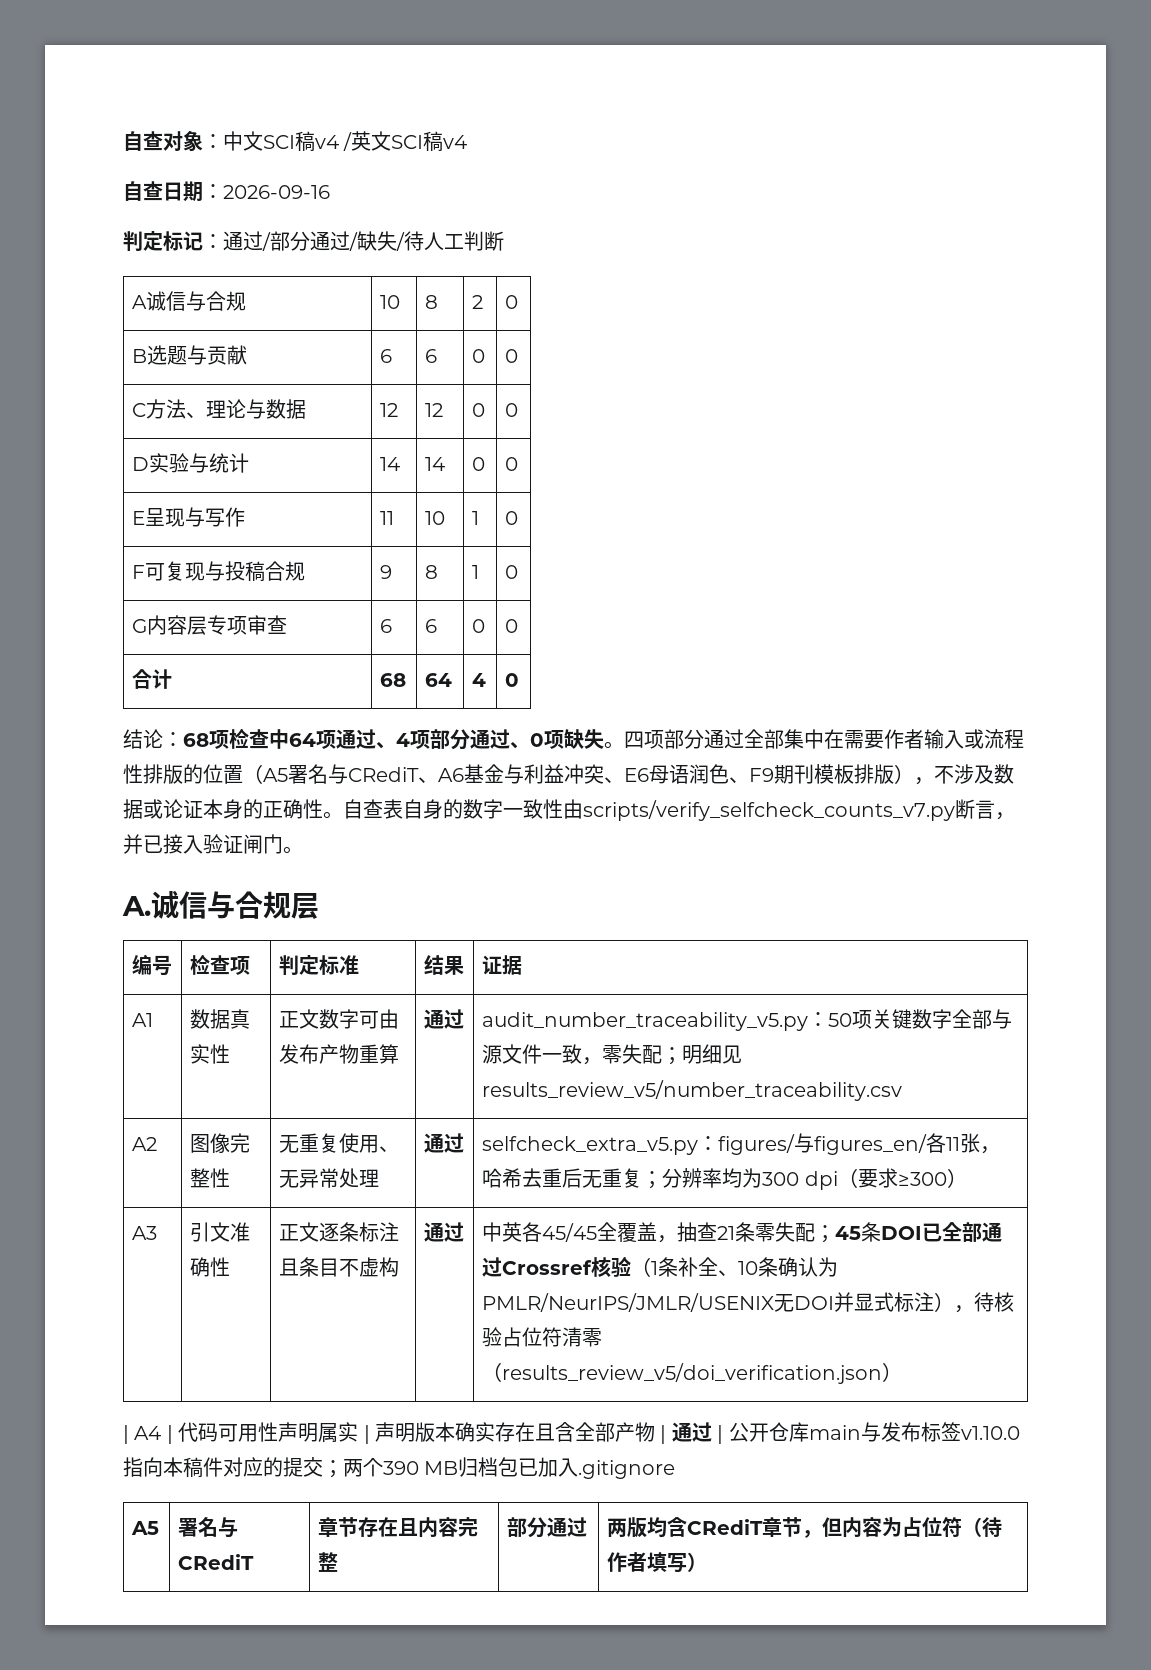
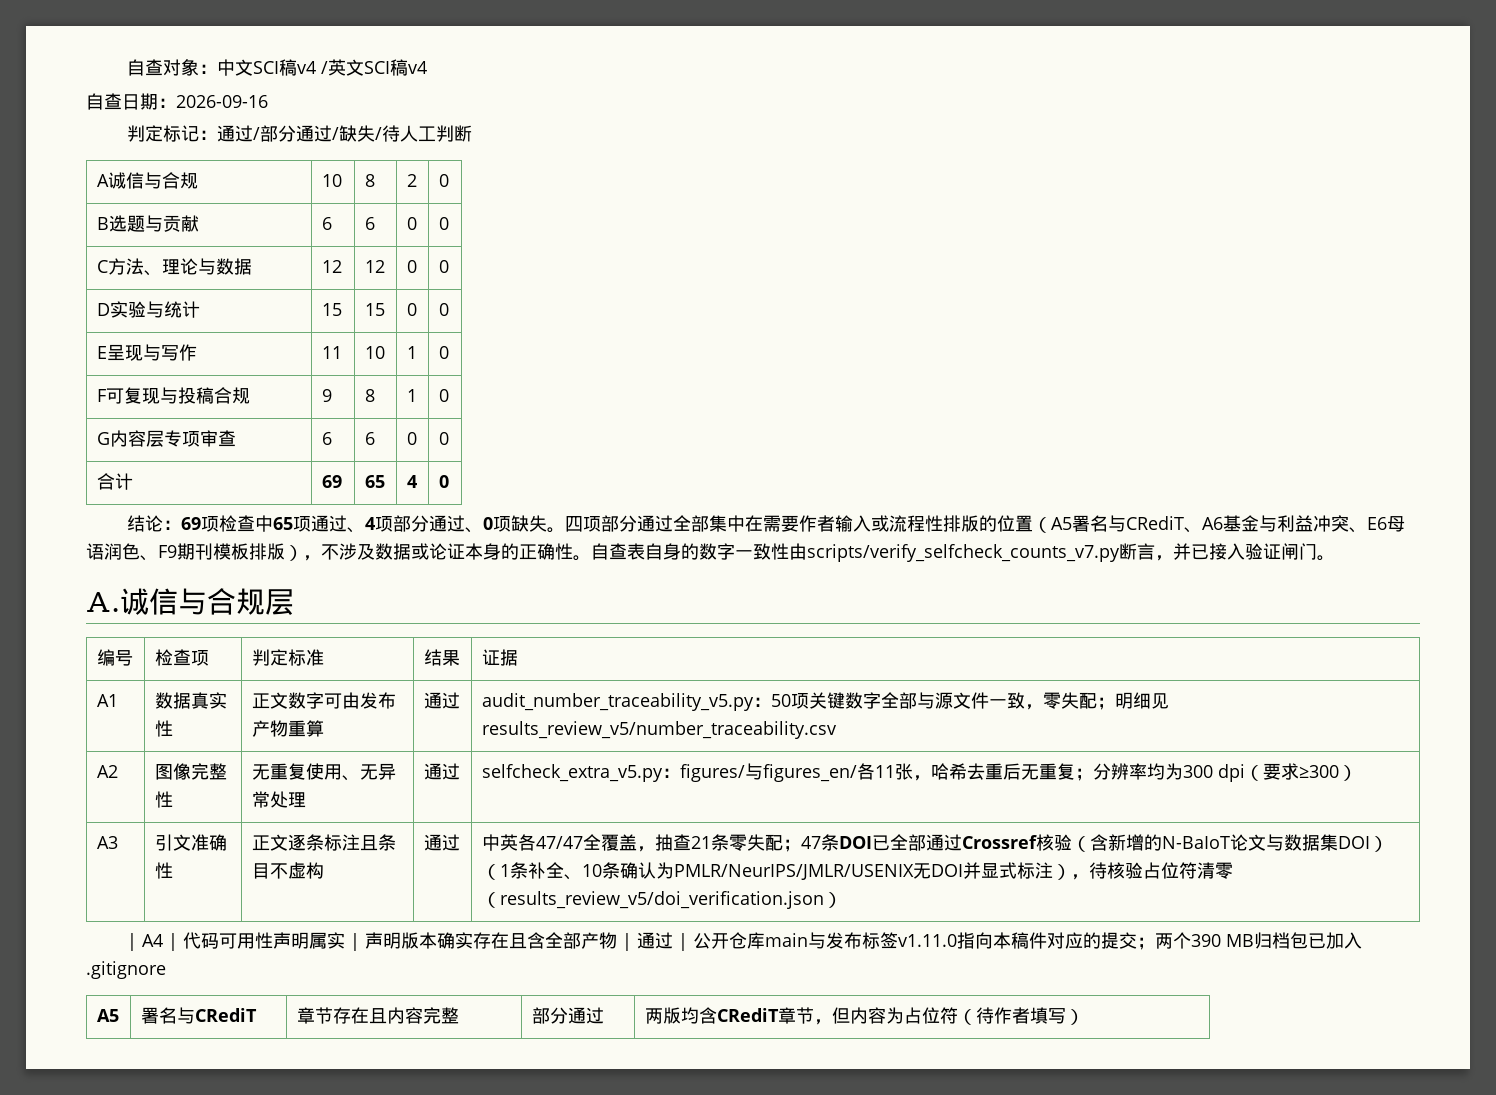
[380,457,401,471] [425,457,446,471] 14 | 14 -> [321,303,342,316] [364,303,385,316] 15 | 15
[380,673,407,687] [425,673,453,687] 68 | 64 -> [321,475,342,488] [364,475,385,488] 69 | 65
[183,733,209,747] 68 -> [181,517,202,530] 69
[289,733,316,747] 64 -> [273,517,294,530] 65
[542,1223,598,1242] 45/45 -> [535,836,583,849] 47/47
[835,1226,862,1240] 45 -> [800,836,821,849] 47
(652, 1267) none -> [1089,834,1388,852] [481,864,500,880] 含新增的N-BaIoT论文与数据集DOI）（
[960,1426,1020,1440] v1.10.0 -> [898,934,958,947] v1.11.0

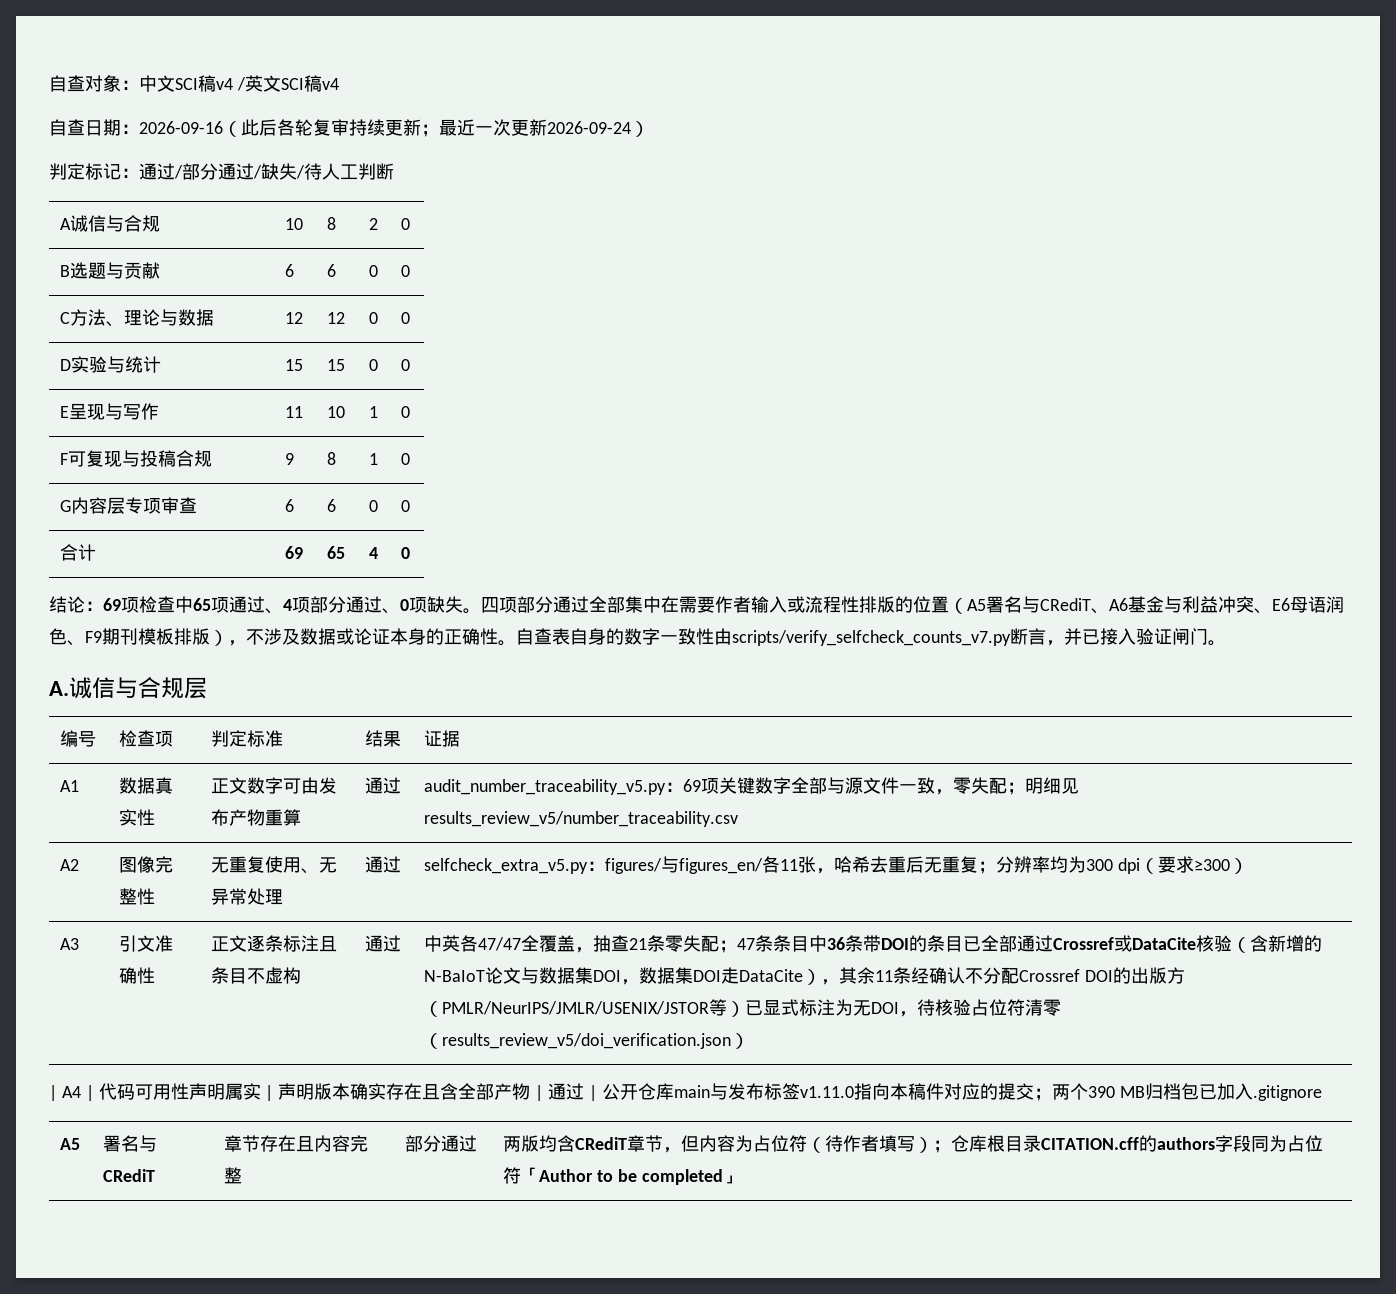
(268, 101) none -> [223,119,649,137] （此后各轮复审持续更新；最近一次更新2026-09-24）
[770,694,791,707] 50 -> [683,779,702,792] 69
[838,836,872,849] DOI -> [773,935,964,952] 条目中36条带DOI的条目
(1037, 842) none -> [1114,935,1197,952] 或DataCite
[1369,836,1388,852] [481,862,1071,880] ）（1条补全、10条确认为PMLR/NeurIPS/JMLR/USENIX无DOI并显式标注） -> [621,967,1186,985] [424,999,900,1017] ，数据集DOI走DataCite），其余11条经确认不分配Crossref DOI的出版方（PMLR/NeurIPS/JMLR/USENIX/JSTOR等）已显式标注为无DOI
(1084, 1017) none -> [933,1135,1324,1153] [503,1167,741,1185] ；仓库根目录CITATION.cff的authors字段同为占位符「Author to be completed」

